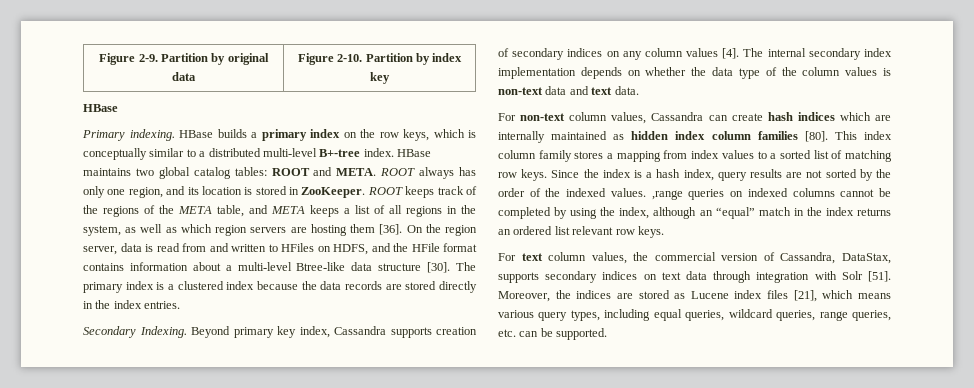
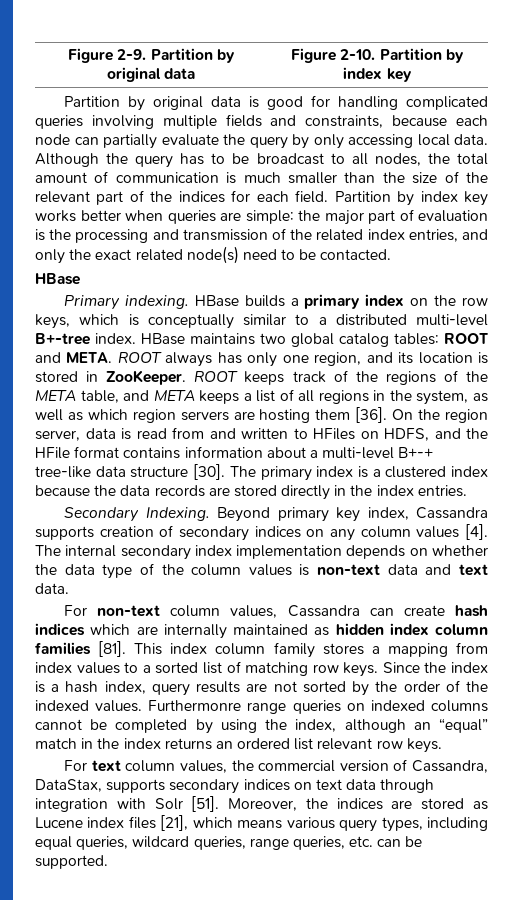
(390, 78) none -> [64,95,488,111] [35,114,488,129] [35,134,488,149] [35,153,488,168] [35,171,488,184] [35,190,488,206] [35,209,488,225] [35,228,488,243] [35,246,392,264] // Partition by original data is good for handling complicated queries involving multiple fields and constraints, because each node can partially evaluate the query by only accessing local data. Although the query has to be broadcast to all nodes, the total amount of communication is much smaller than the size of the relevant part of the indices for each field. Partition by index key works better when queries are simple: the major part of evaluation is the processing and transmission of the related index entries, and only the exact related node(s) need to be contacted.
[296,262,346,271] Btree-like -> [398,447,434,458] [35,466,91,478] B+-+ tree-like
[804,131,828,142] [80]. -> [98,641,127,657] [81].
[651,190,683,200] ,range -> [148,700,287,714] Furthermonre range

